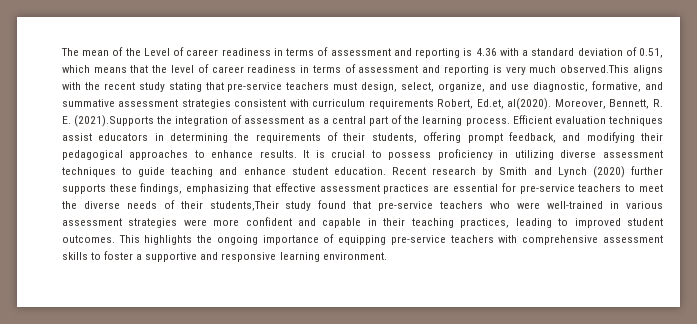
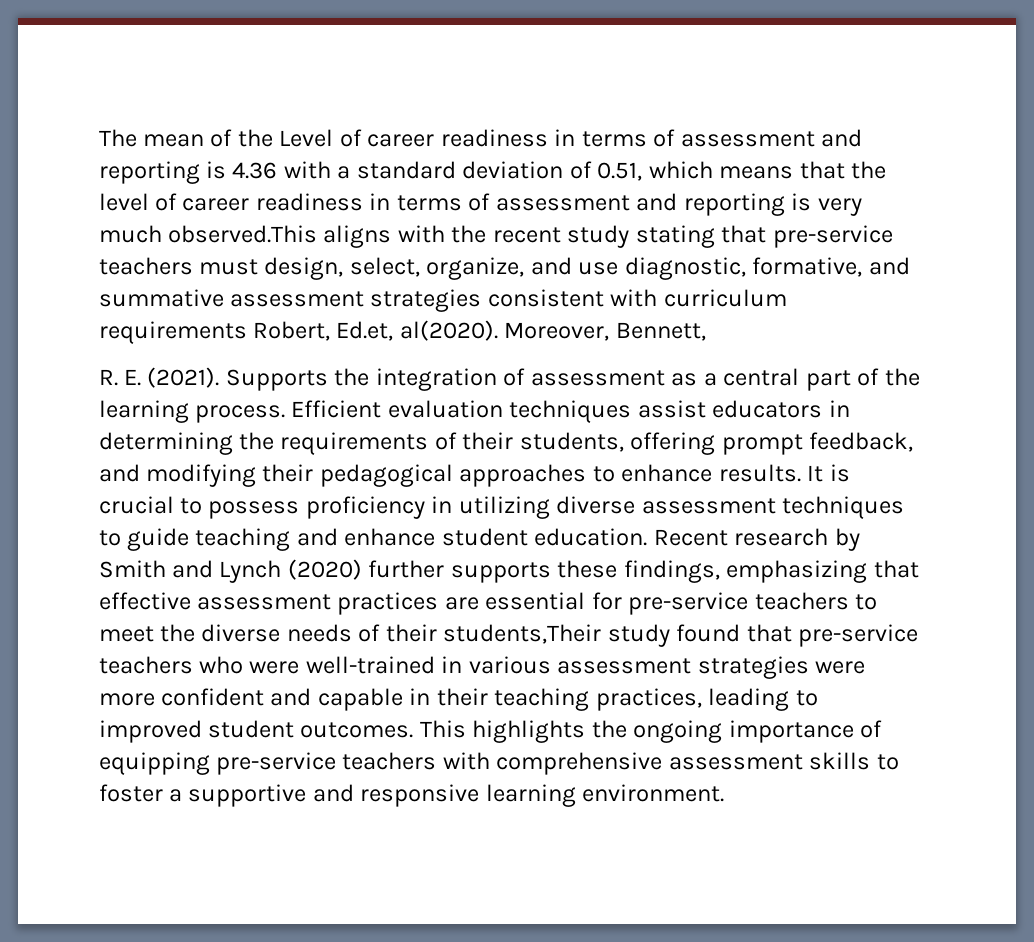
(650, 104) none -> (706, 331) //
[73,115,154,127] (2021).Supports -> [147,367,328,391] (2021). Supports

